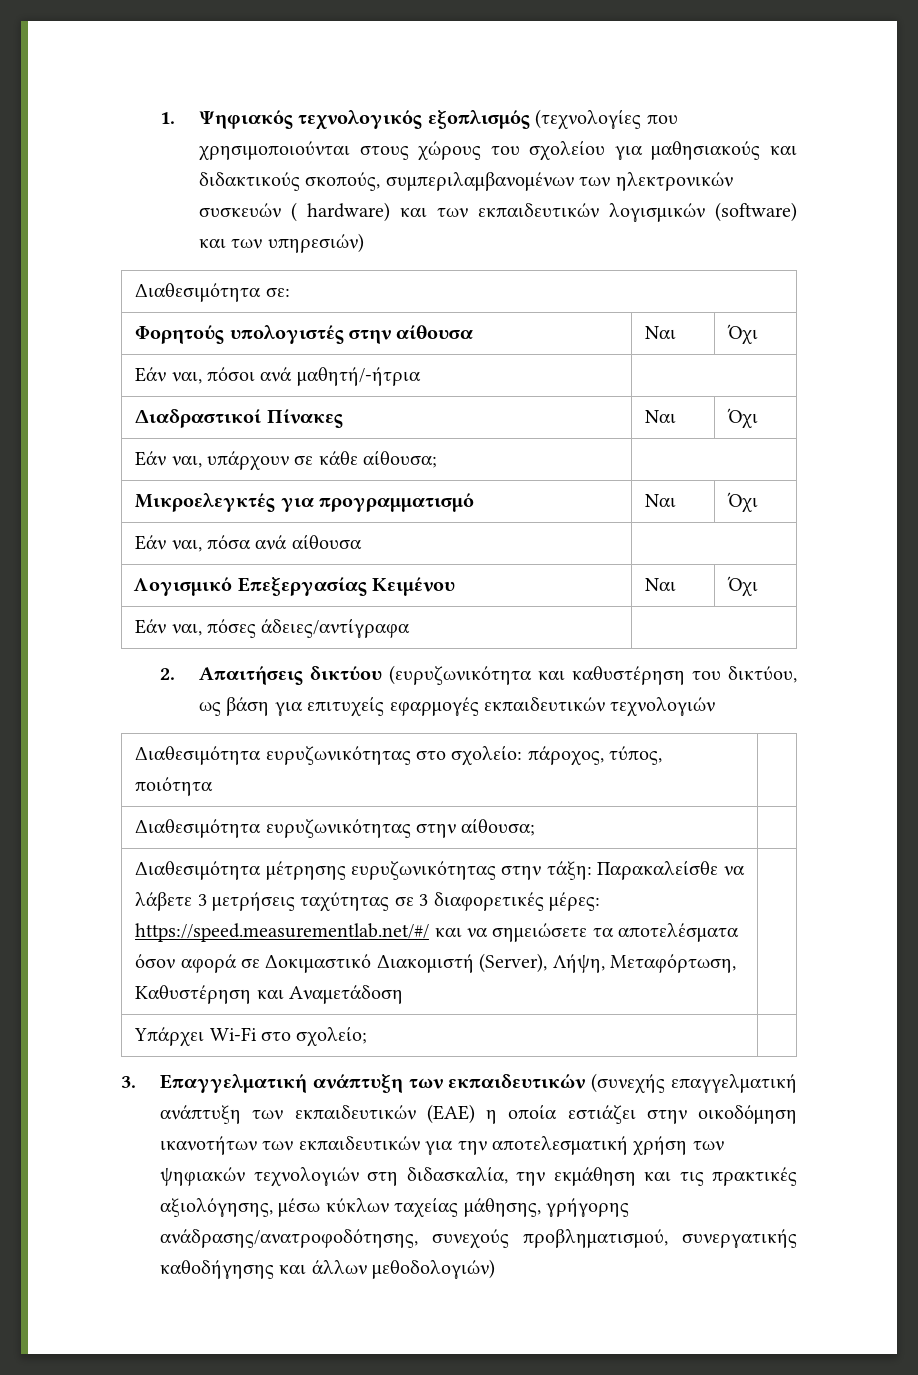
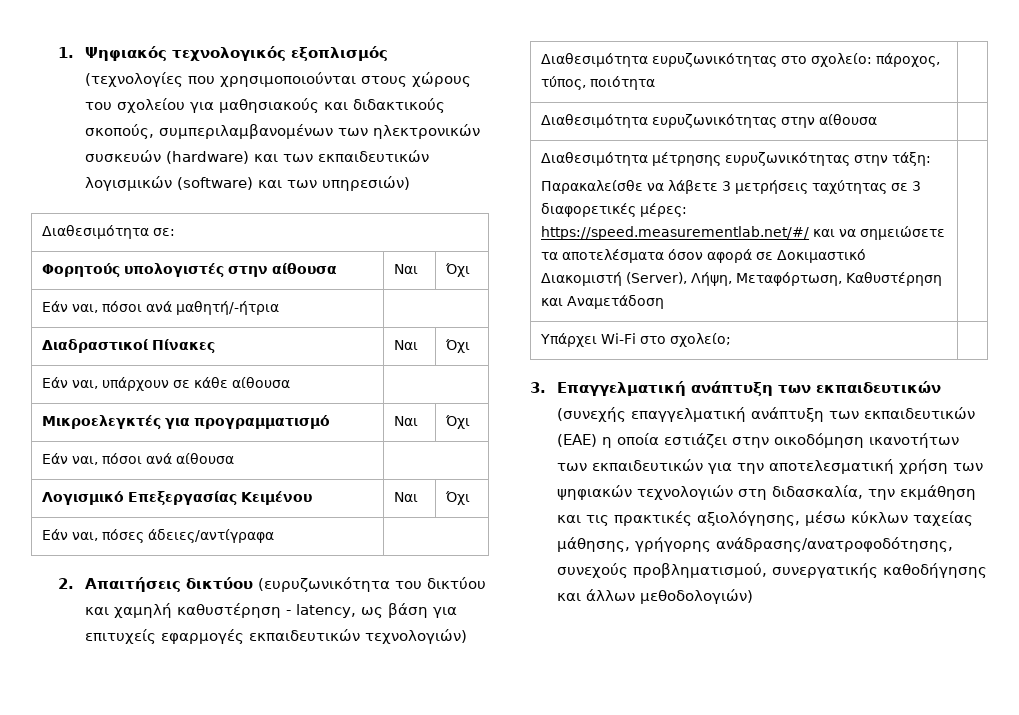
[291,202,391,222] ( hardware) -> [166,151,250,164] (hardware)
[363,450,438,468] αίθουσα; -> [232,377,291,388] αίθουσα
[207,535,252,549] πόσα -> [102,453,143,464] πόσοι
[538,666,797,685] και καθυστέρηση του δικτύου, -> [395,577,487,589] [85,603,357,618] του δικτύου και χαμηλή καθυστέρηση - latency,
[610,697,716,717] τεχνολογιών -> [365,629,468,644] τεχνολογιών)
[461,818,536,836] αίθουσα; -> [819,114,878,125] αίθουσα
(592, 870) none -> (932, 159) //

